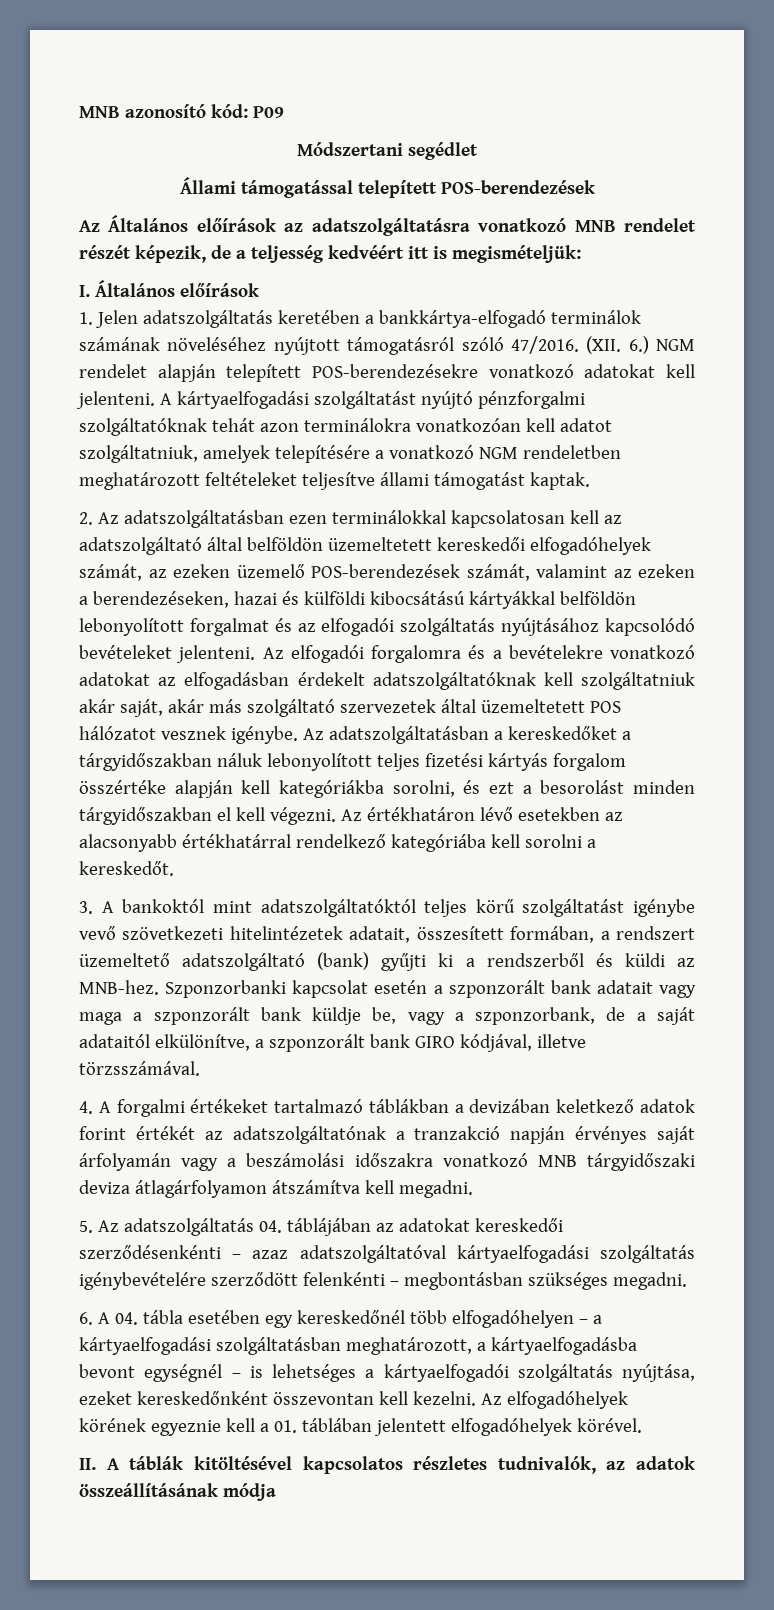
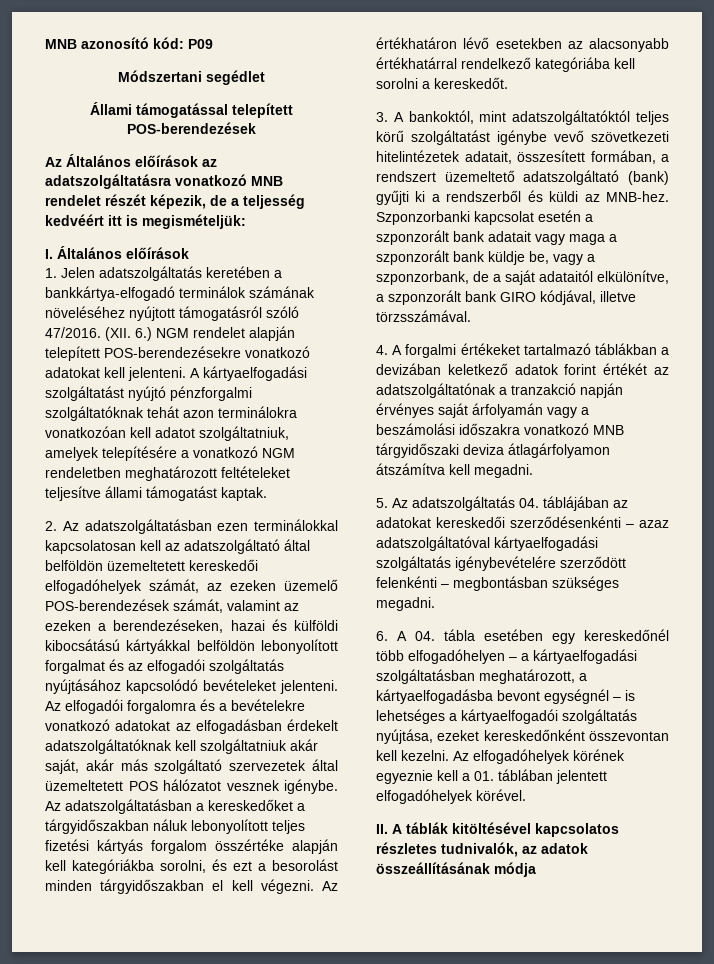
[122,899,205,913] bankoktól -> [408,110,474,124] bankoktól,

